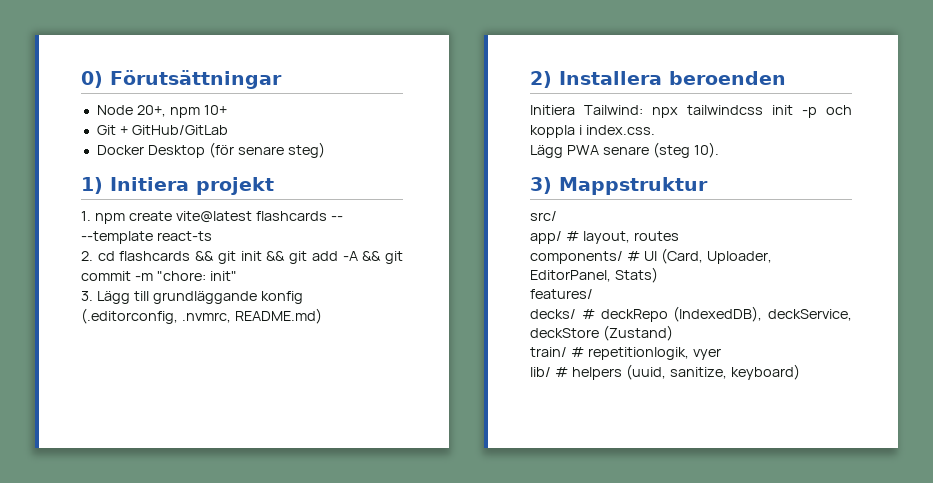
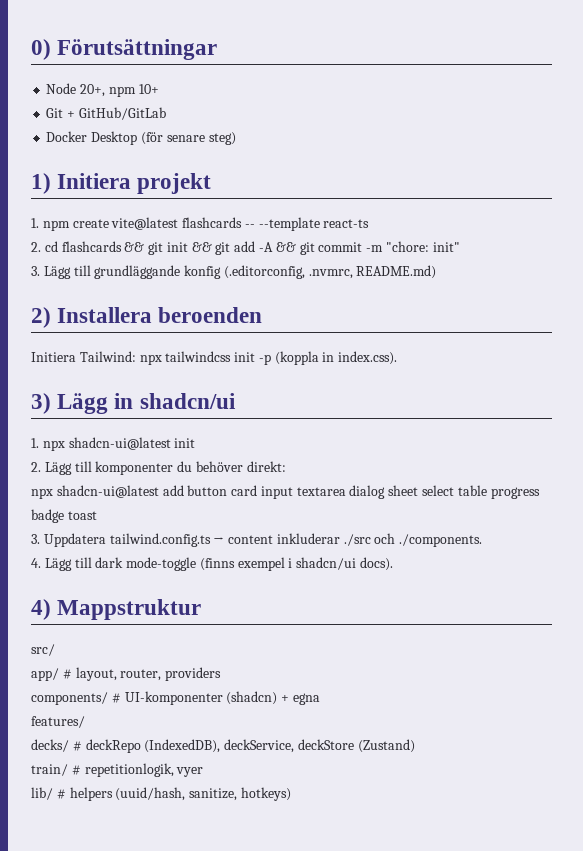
[826,105,852,115] [530,125,655,138] [530,142,719,158] [530,177,552,194] och koppla i index.css. // Lägg PWA senare (steg 10). // 3) -> [274,351,398,365] [31,393,236,414] [31,437,196,451] [31,461,286,475] [31,485,540,499] [31,509,97,523] [31,533,483,547] [31,557,394,571] [31,599,51,620] (koppla in index.css). // 3) Lägg in shadcn/ui // 1. npx shadcn-ui@latest init // 2. Lägg till komponenter du behöver direkt: // npx shadcn-ui@latest add button card input textarea dialog sheet select table progress badge toast // 3. Uppdatera tailwind.config.ts → content inkluderar ./src och ./components. // 4. Lägg till dark mode-toggle (finns exempel i shadcn/ui docs). // 4)
[633,231,679,241] routes -> [120,667,222,681] router, providers
[643,248,772,264] [530,267,658,283] UI (Card, Uploader, EditorPanel, Stats) -> [124,691,320,705] UI-komponenter (shadcn) + egna
[625,364,800,380] (uuid, sanitize, keyboard) -> [115,787,291,801] (uuid/hash, sanitize, hotkeys)

